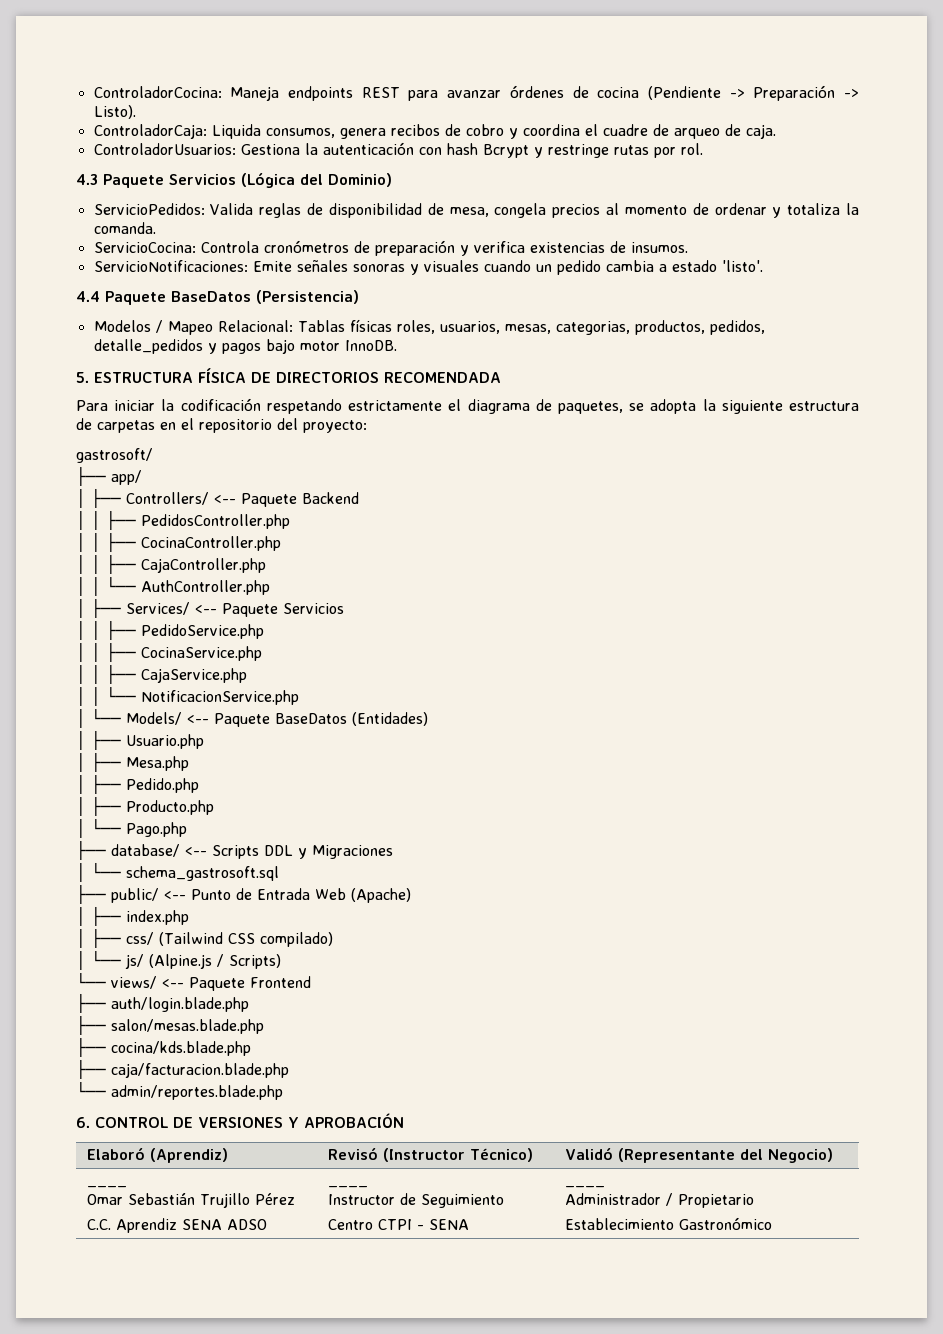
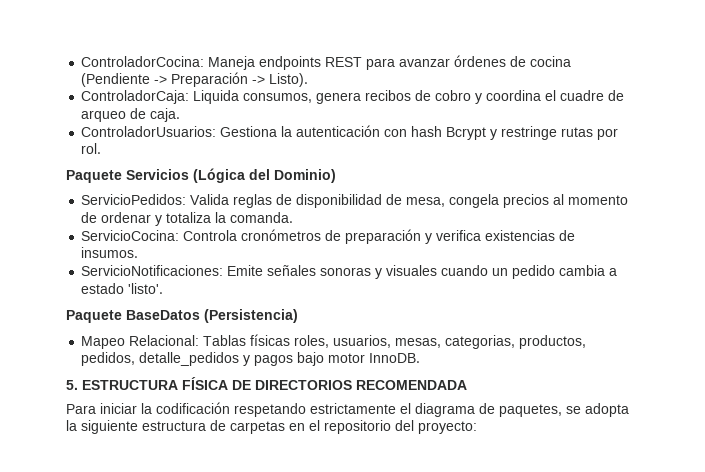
[76,174,98,185] 4.3 -> (102, 148) none
[76,291,100,302] 4.4 -> (164, 288) none
[93,320,163,333] Modelos / -> (298, 316) none
[76,448,153,463] [76,466,142,486] [76,488,359,508] [76,510,290,530] [76,532,281,552] [76,554,266,574] [76,576,270,596] [76,598,344,618] [76,620,264,640] [76,642,262,662] [76,664,247,684] [76,686,299,706] [76,708,428,728] [76,730,204,750] [76,752,189,772] [76,774,199,794] [76,796,214,816] [76,818,187,838] [76,840,393,860] [76,862,279,882] [76,884,411,904] [76,906,189,926] [76,928,333,948] [76,950,281,970] [76,972,311,991] [76,993,249,1013] [76,1015,264,1035] [76,1037,251,1057] [76,1059,289,1079] [76,1081,283,1100] [76,1113,404,1128] [86,1148,228,1163] [327,1148,533,1162] [564,1148,833,1163] [86,1186,127,1188] [86,1193,295,1208] [86,1218,267,1233] [327,1186,368,1188] [327,1193,504,1208] [327,1219,469,1230] [564,1186,605,1188] [564,1193,754,1208] [564,1217,772,1230] // gastrosoft/ // ├── app/ // │ ├── Controllers/ <-- Paquete Backend // │ │ ├── PedidosController.php // │ │ ├── CocinaController.php // │ │ ├── CajaController.php // │ │ └── AuthController.php // │ ├── Services/ <-- Paquete Servicios // │ │ ├── PedidoService.php // │ │ ├── CocinaService.php // │ │ ├── CajaService.php // │ │ └── NotificacionService.php // │ └── Models/ <-- Paquete BaseDatos (Entidades) // │ ├── Usuario.php // │ ├── Mesa.php // │ ├── Pedido.php // │ ├── Producto.php // │ └── Pago.php // ├── database/ <-- Scripts DDL y Migraciones // │ └── schema_gastrosoft.sql // ├── public/ <-- Punto de Entrada Web (Apache) // │ ├── index.php // │ ├── css/ (Tailwind CSS compilado) // │ └── js/ (Alpine.js / Scripts) // └── views/ <-- Paquete Frontend // ├── auth/login.blade.php // ├── salon/mesas.blade.php // ├── cocina/kds.blade.php // ├── caja/facturacion.blade.php // └── admin/reportes.blade.php // 6. CONTROL DE VERSIONES Y APROBACIÓN // Elaboró (Aprendiz) | Revisó (Instructor Técnico) | Validó (Representante del Negocio) // ____ // Omar Sebastián Trujillo Pérez // C.C. Aprendiz SENA ADSO | ____ // Instructor de Seguimiento // Centro CTPI - SENA | ____ // Administrador / Propietario // Establecimiento Gastronómico -> (477, 427) none

